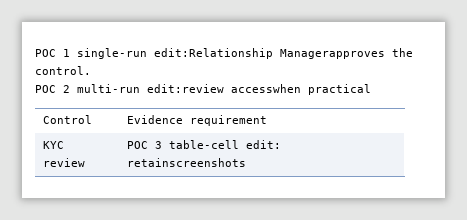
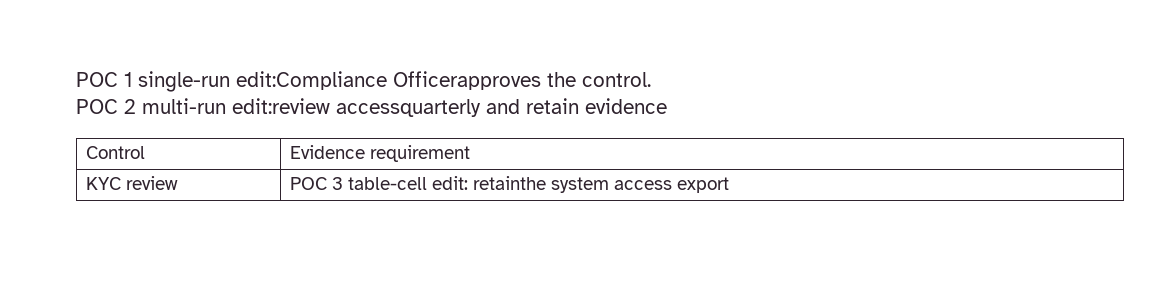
[154,48,385,59] edit:Relationship Managerapproves -> [236,71,541,90] edit:Compliance Officerapproves
[231,84,371,95] accesswhen practical -> [336,98,667,117] accessquarterly and retain evidence
[127,158,247,167] retainscreenshots -> [473,176,730,193] retainthe system access export

